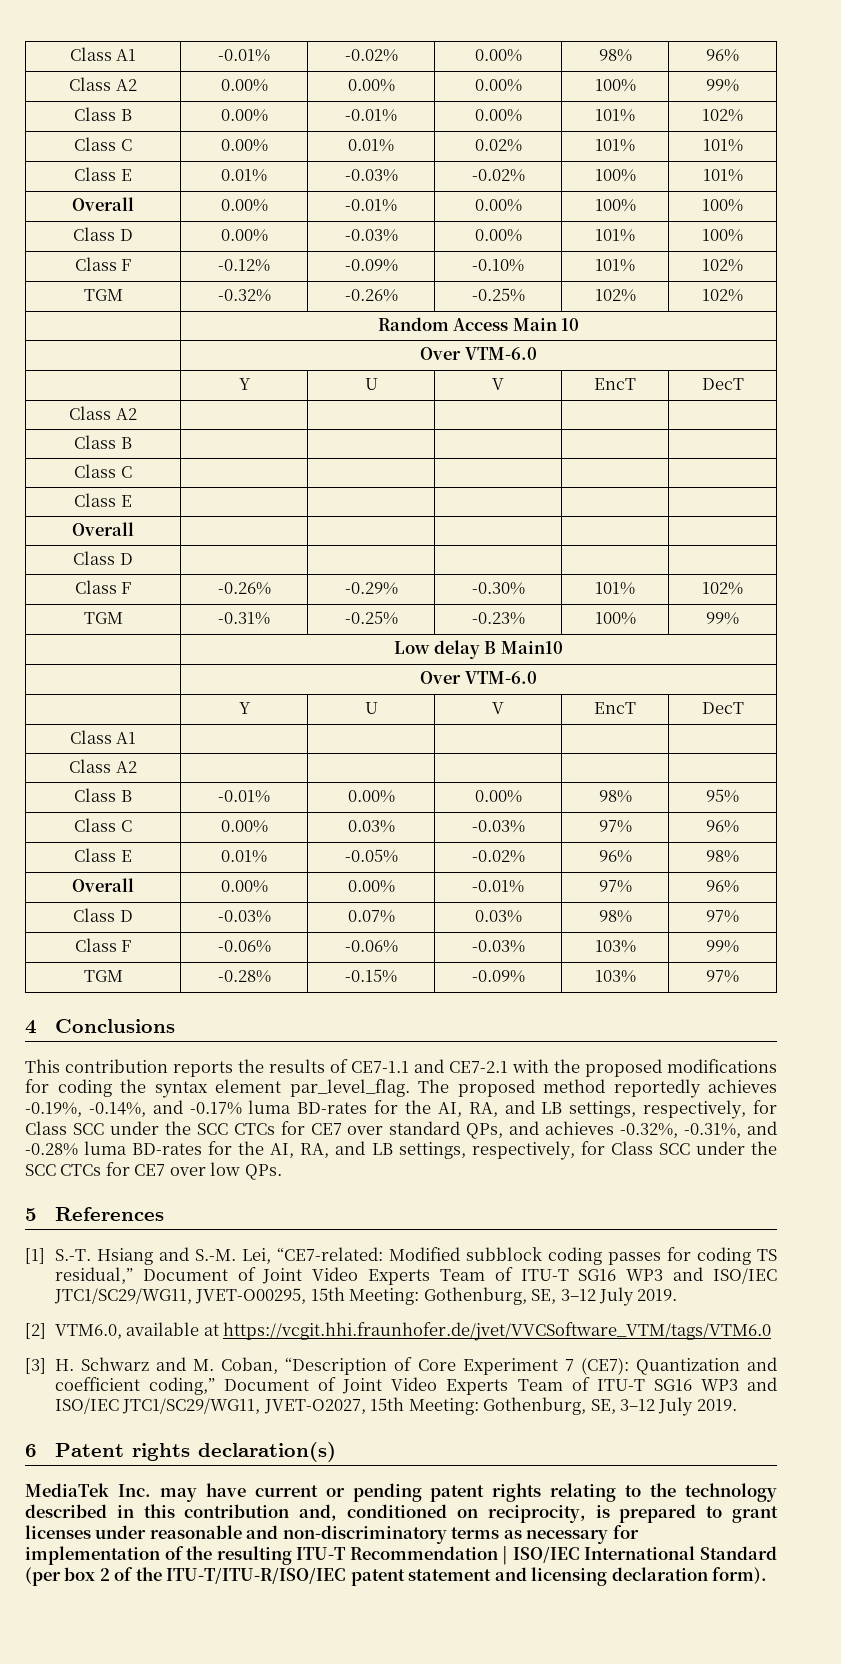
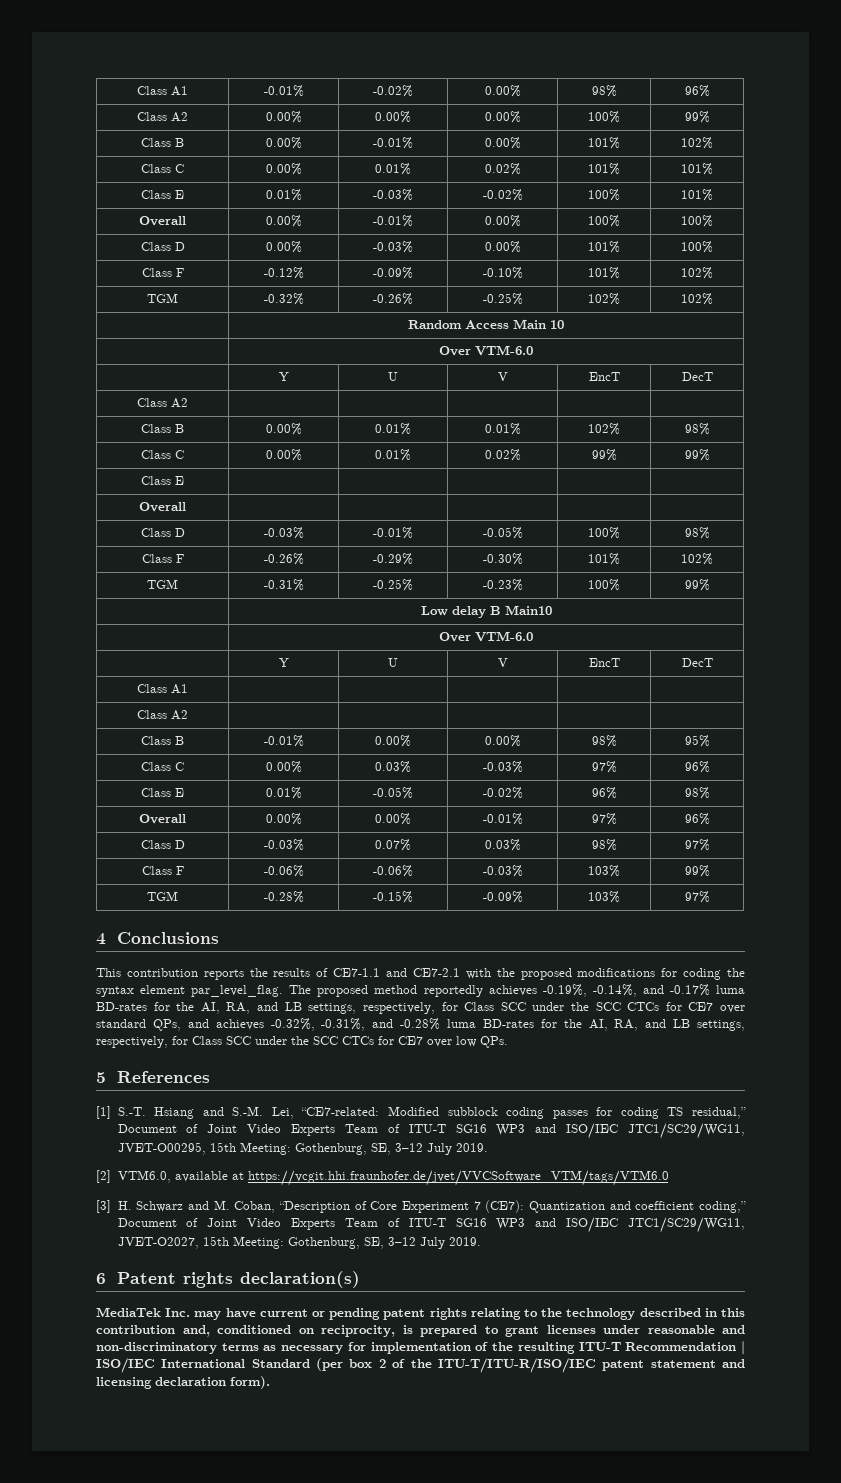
[74,464,132,478] | | | | // Class C | | | | | -> [265,423,302,435] [375,423,411,435] [484,423,521,435] [588,423,620,435] [684,423,710,435] [141,450,184,459] [265,449,302,461] [375,449,411,461] [484,449,521,461] [591,449,617,461] [684,449,710,461] 0.00% | 0.01% | 0.01% | 102% | 98% // Class C | 0.00% | 0.01% | 0.02% | 99% | 99%
(133, 559) | | | | -> [263,527,304,539] [373,527,413,539] [482,527,523,539] [588,527,620,539] [684,527,710,539] -0.03% | -0.01% | -0.05% | 100% | 98%

